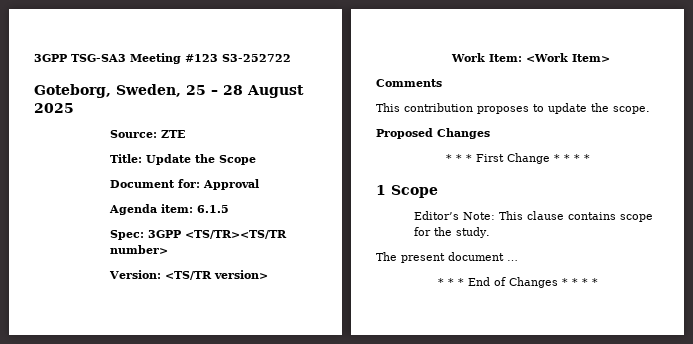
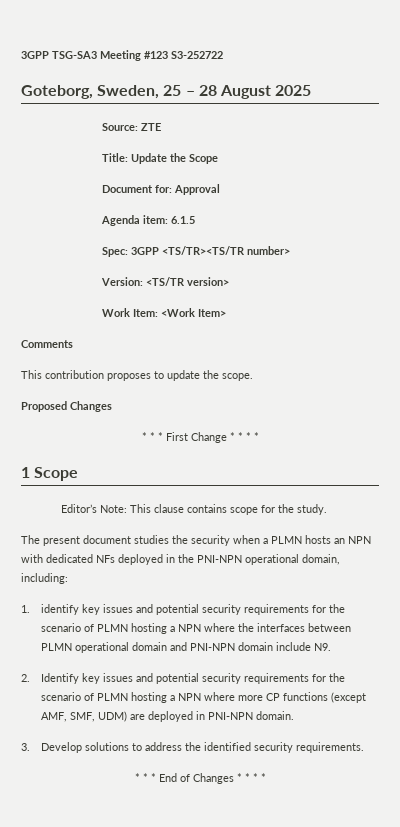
[507,260,518,261] … -> [134,535,371,546] [21,554,340,565] [21,573,68,584] [21,604,346,615] [41,623,352,634] [41,642,332,653] [21,673,346,684] [41,692,367,703] [41,711,295,722] [21,742,365,753] studies the security when a PLMN hosts an NPN with dedicated NFs deployed in the PNI-NPN operational domain, including: // 1. identify key issues and potential security requirements for the scenario of PLMN hosting a NPN where the interfaces between PLMN operational domain and PNI-NPN domain include N9. // 2. Identify key issues and potential security requirements for the scenario of PLMN hosting a NPN where more CP functions (except AMF, SMF, UDM) are deployed in PNI-NPN domain. // 3. Develop solutions to address the identified security requirements.

